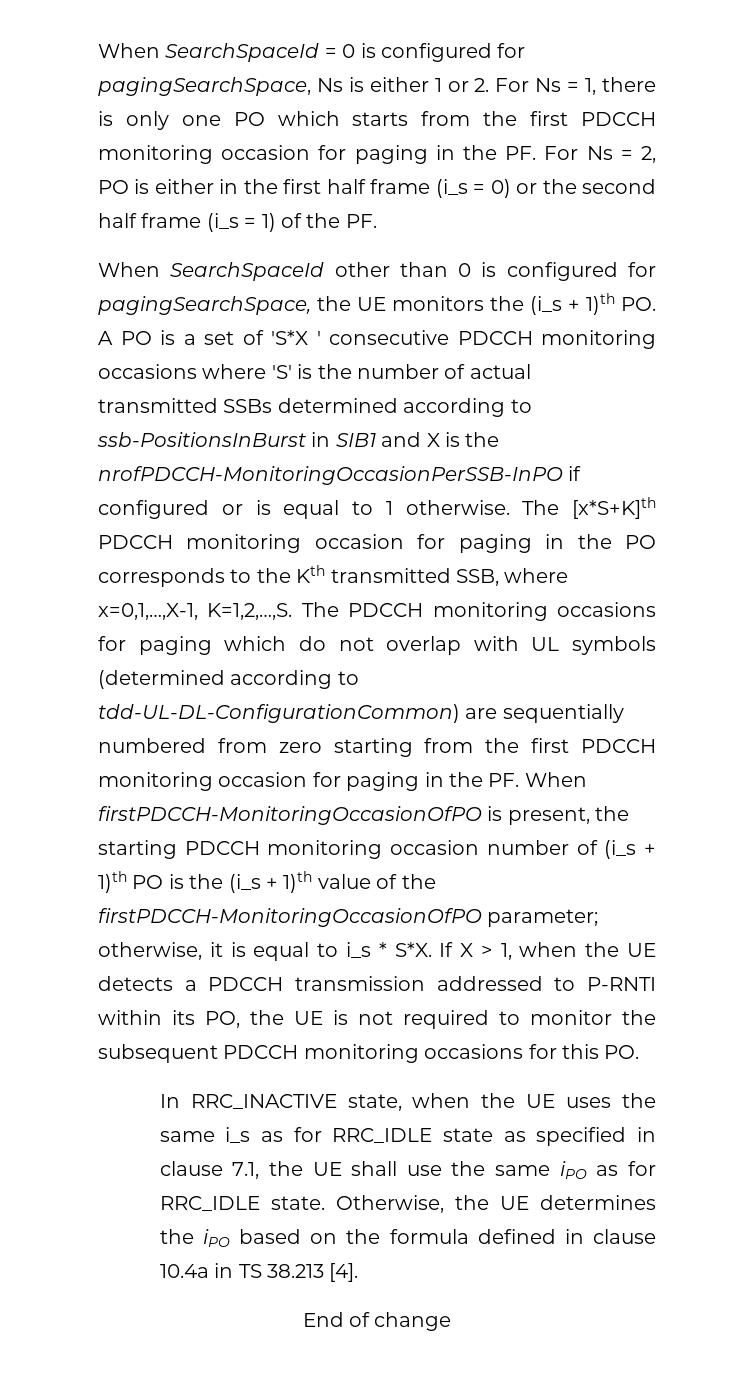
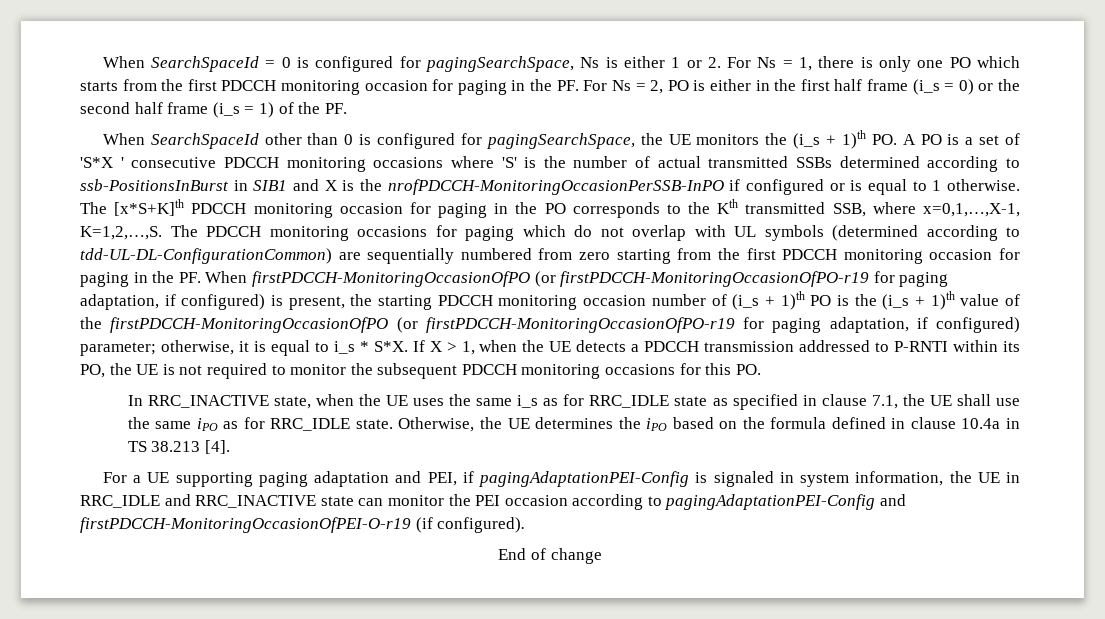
(482, 815) none -> [534,271,949,287] [80,294,266,310] (or firstPDCCH-MonitoringOccasionOfPO-r19 for paging adaptation, if configured)
(482, 917) none -> [396,317,1020,333] (or firstPDCCH-MonitoringOccasionOfPO-r19 for paging adaptation, if configured)
(359, 1272) none -> [102,471,1021,487] [80,494,907,510] [80,517,526,533] // For a UE supporting paging adaptation and PEI, if pagingAdaptationPEI-Config is signaled in system information, the UE in RRC_IDLE and RRC_INACTIVE state can monitor the PEI occasion according to pagingAdaptationPEI-Config and firstPDCCH-MonitoringOccasionOfPEI-O-r19 (if configured).

